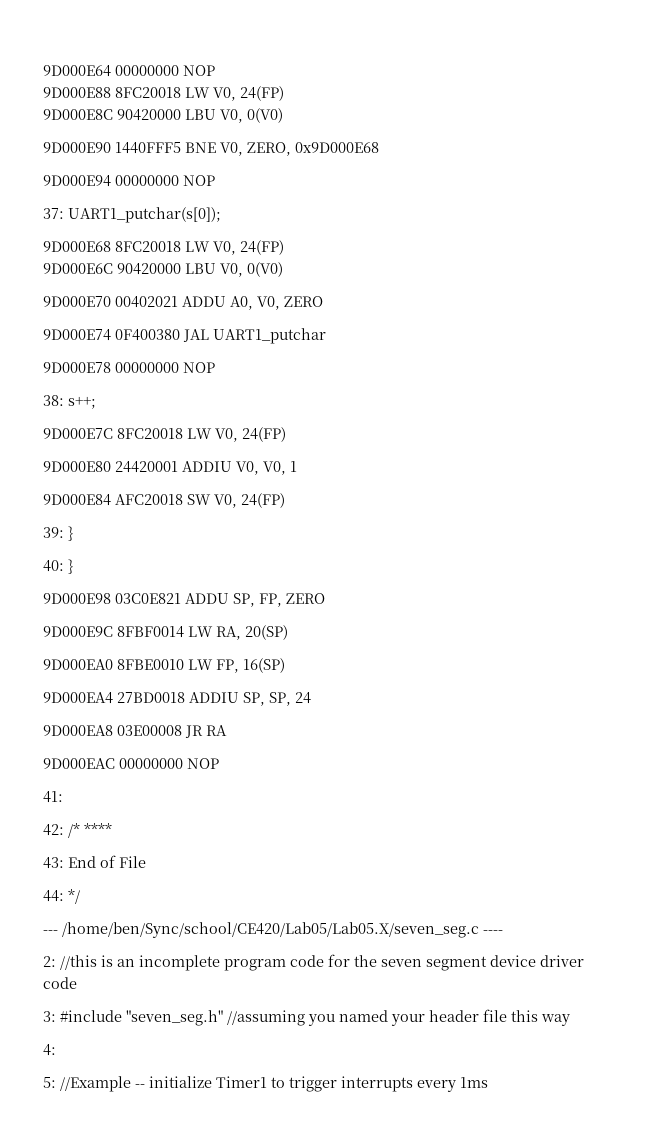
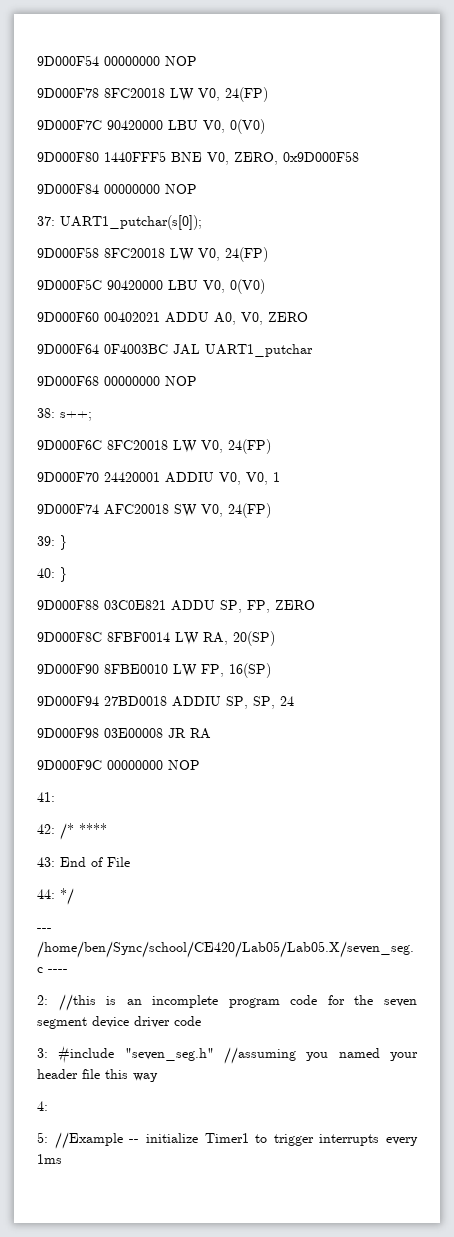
[43,65,215,77] [43,86,284,101] [43,108,283,123] [43,142,111,153] 9D000E64 00000000 NOP // 9D000E88 8FC20018 LW V0, 24(FP) // 9D000E8C 90420000 LBU V0, 0(V0) // 9D000E90 -> [37,55,197,66] [37,87,268,102] [37,119,265,134] [37,152,99,162] 9D000F54 00000000 NOP // 9D000F78 8FC20018 LW V0, 24(FP) // 9D000F7C 90420000 LBU V0, 0(V0) // 9D000F80
[295,142,379,153] [43,175,111,187] 0x9D000E68 // 9D000E94 -> [283,151,359,162] [37,184,99,194] 0x9D000F58 // 9D000F84
[43,240,284,255] [43,262,283,277] [43,296,111,307] 9D000E68 8FC20018 LW V0, 24(FP) // 9D000E6C 90420000 LBU V0, 0(V0) // 9D000E70 -> [37,247,268,262] [37,279,265,294] [37,312,99,322] 9D000F58 8FC20018 LW V0, 24(FP) // 9D000F5C 90420000 LBU V0, 0(V0) // 9D000F60
[43,329,180,341] 9D000E74 0F400380 -> [37,344,168,354] 9D000F64 0F4003BC
[43,362,111,373] 9D000E78 -> [37,376,99,386] 9D000F68
[43,427,286,442] [43,461,111,472] 9D000E7C 8FC20018 LW V0, 24(FP) // 9D000E80 -> [37,439,271,454] [37,472,99,482] 9D000F6C 8FC20018 LW V0, 24(FP) // 9D000F70
[43,494,111,506] 9D000E84 -> [37,504,99,514] 9D000F74
[43,593,111,604] 9D000E98 -> [37,600,99,610] 9D000F88
[43,626,113,637] 9D000E9C -> [37,632,102,642] 9D000F8C
[43,659,113,670] 9D000EA0 -> [37,664,99,674] 9D000F90
[43,692,113,704] 9D000EA4 -> [37,696,99,706] 9D000F94
[43,725,113,736] 9D000EA8 -> [37,728,99,738] 9D000F98
[43,758,115,769] 9D000EAC -> [37,760,102,770] 9D000F9C

